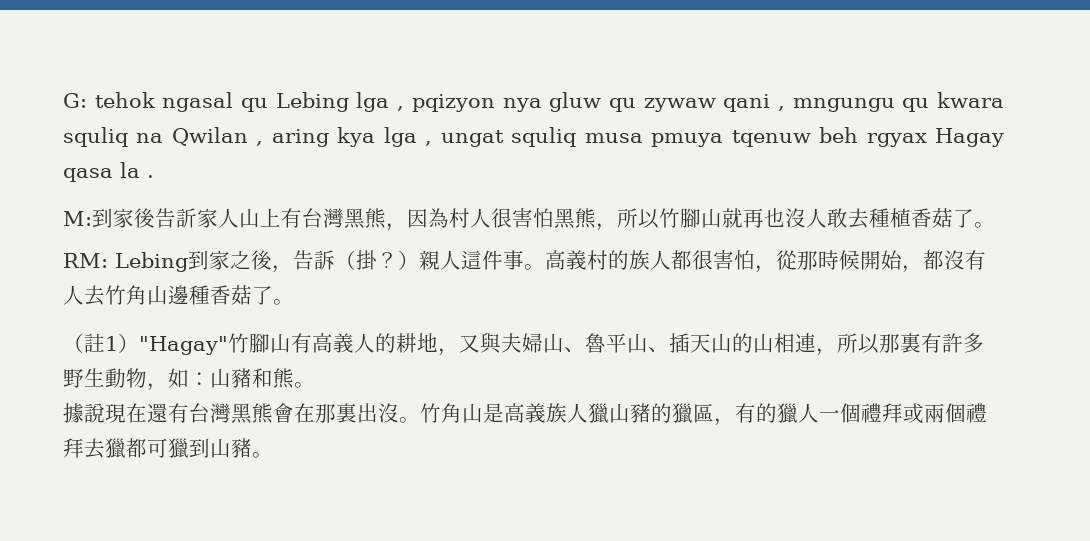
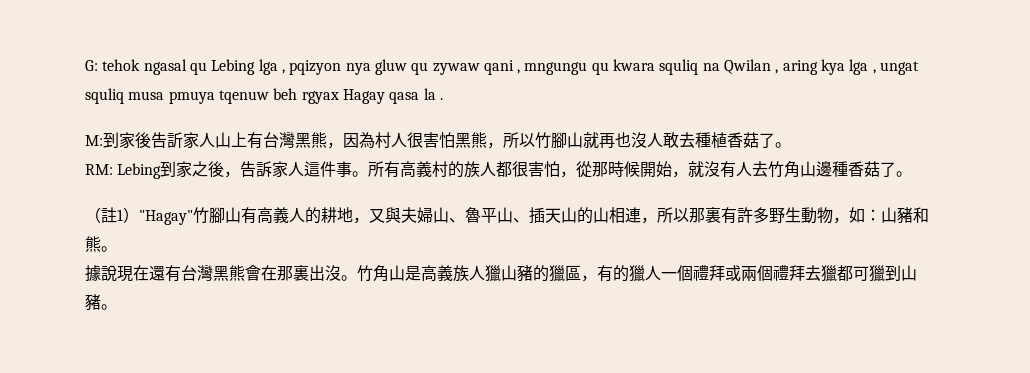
[335,250,440,270] （掛？）親 -> [272,161,289,178] 家
(545, 267) none -> [368,161,401,178] 所有
[923,250,944,270] 都 -> [688,161,705,177] 就

